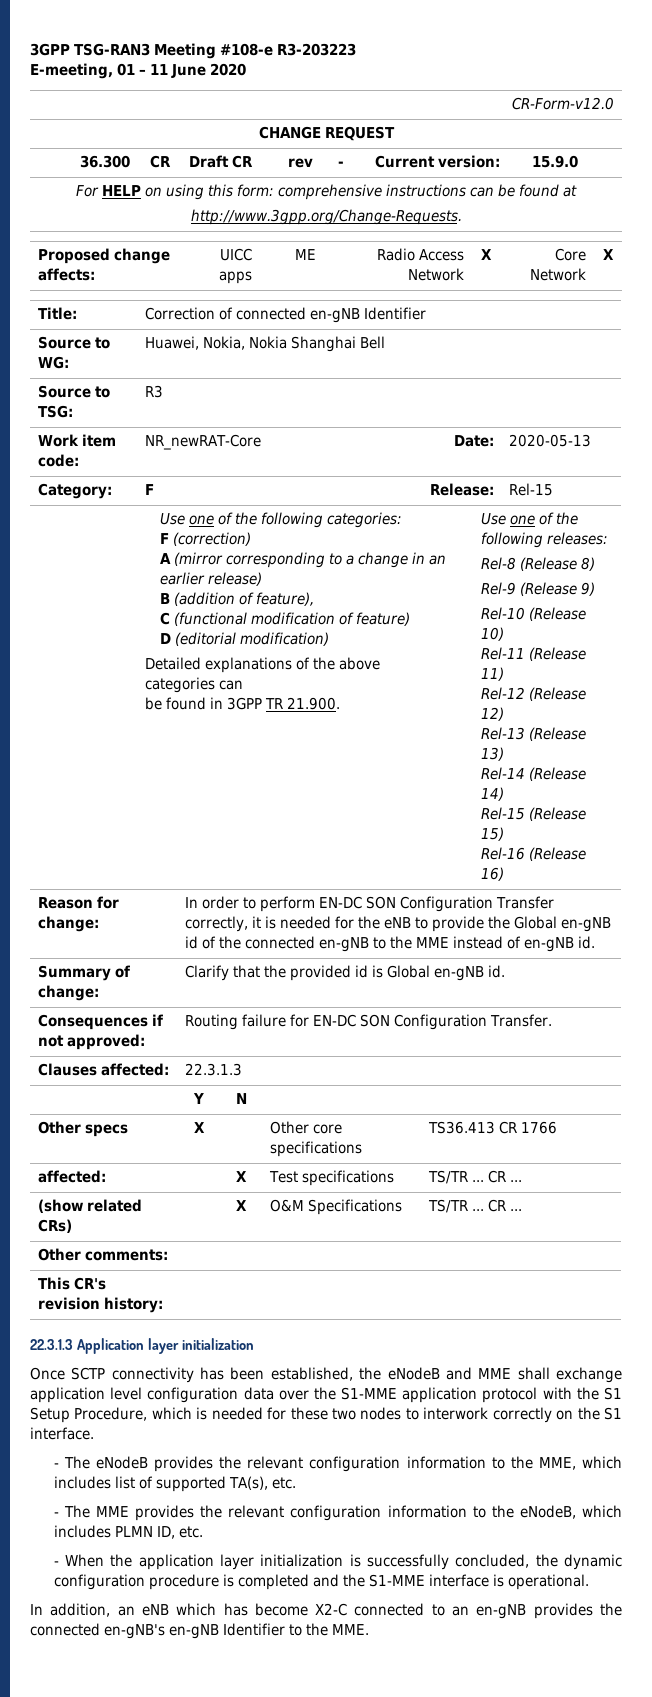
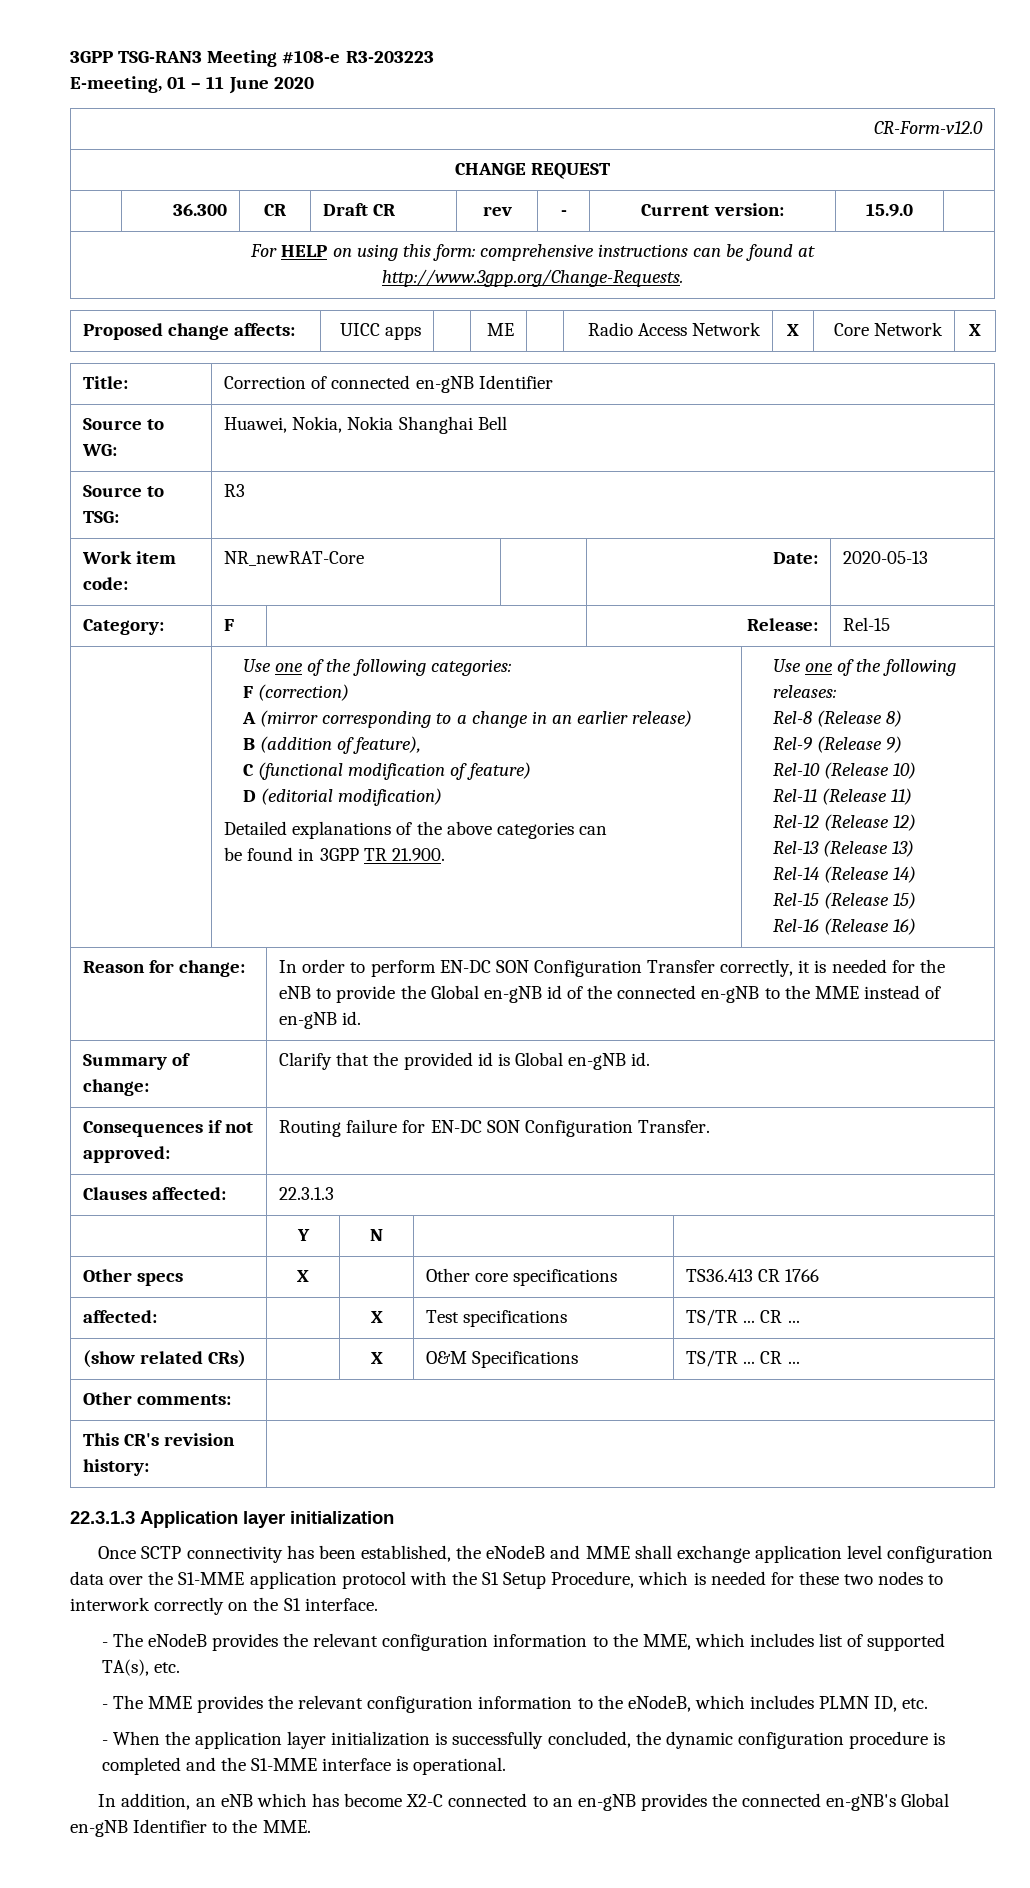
(165, 1631) none -> [901,1793,950,1807] Global

